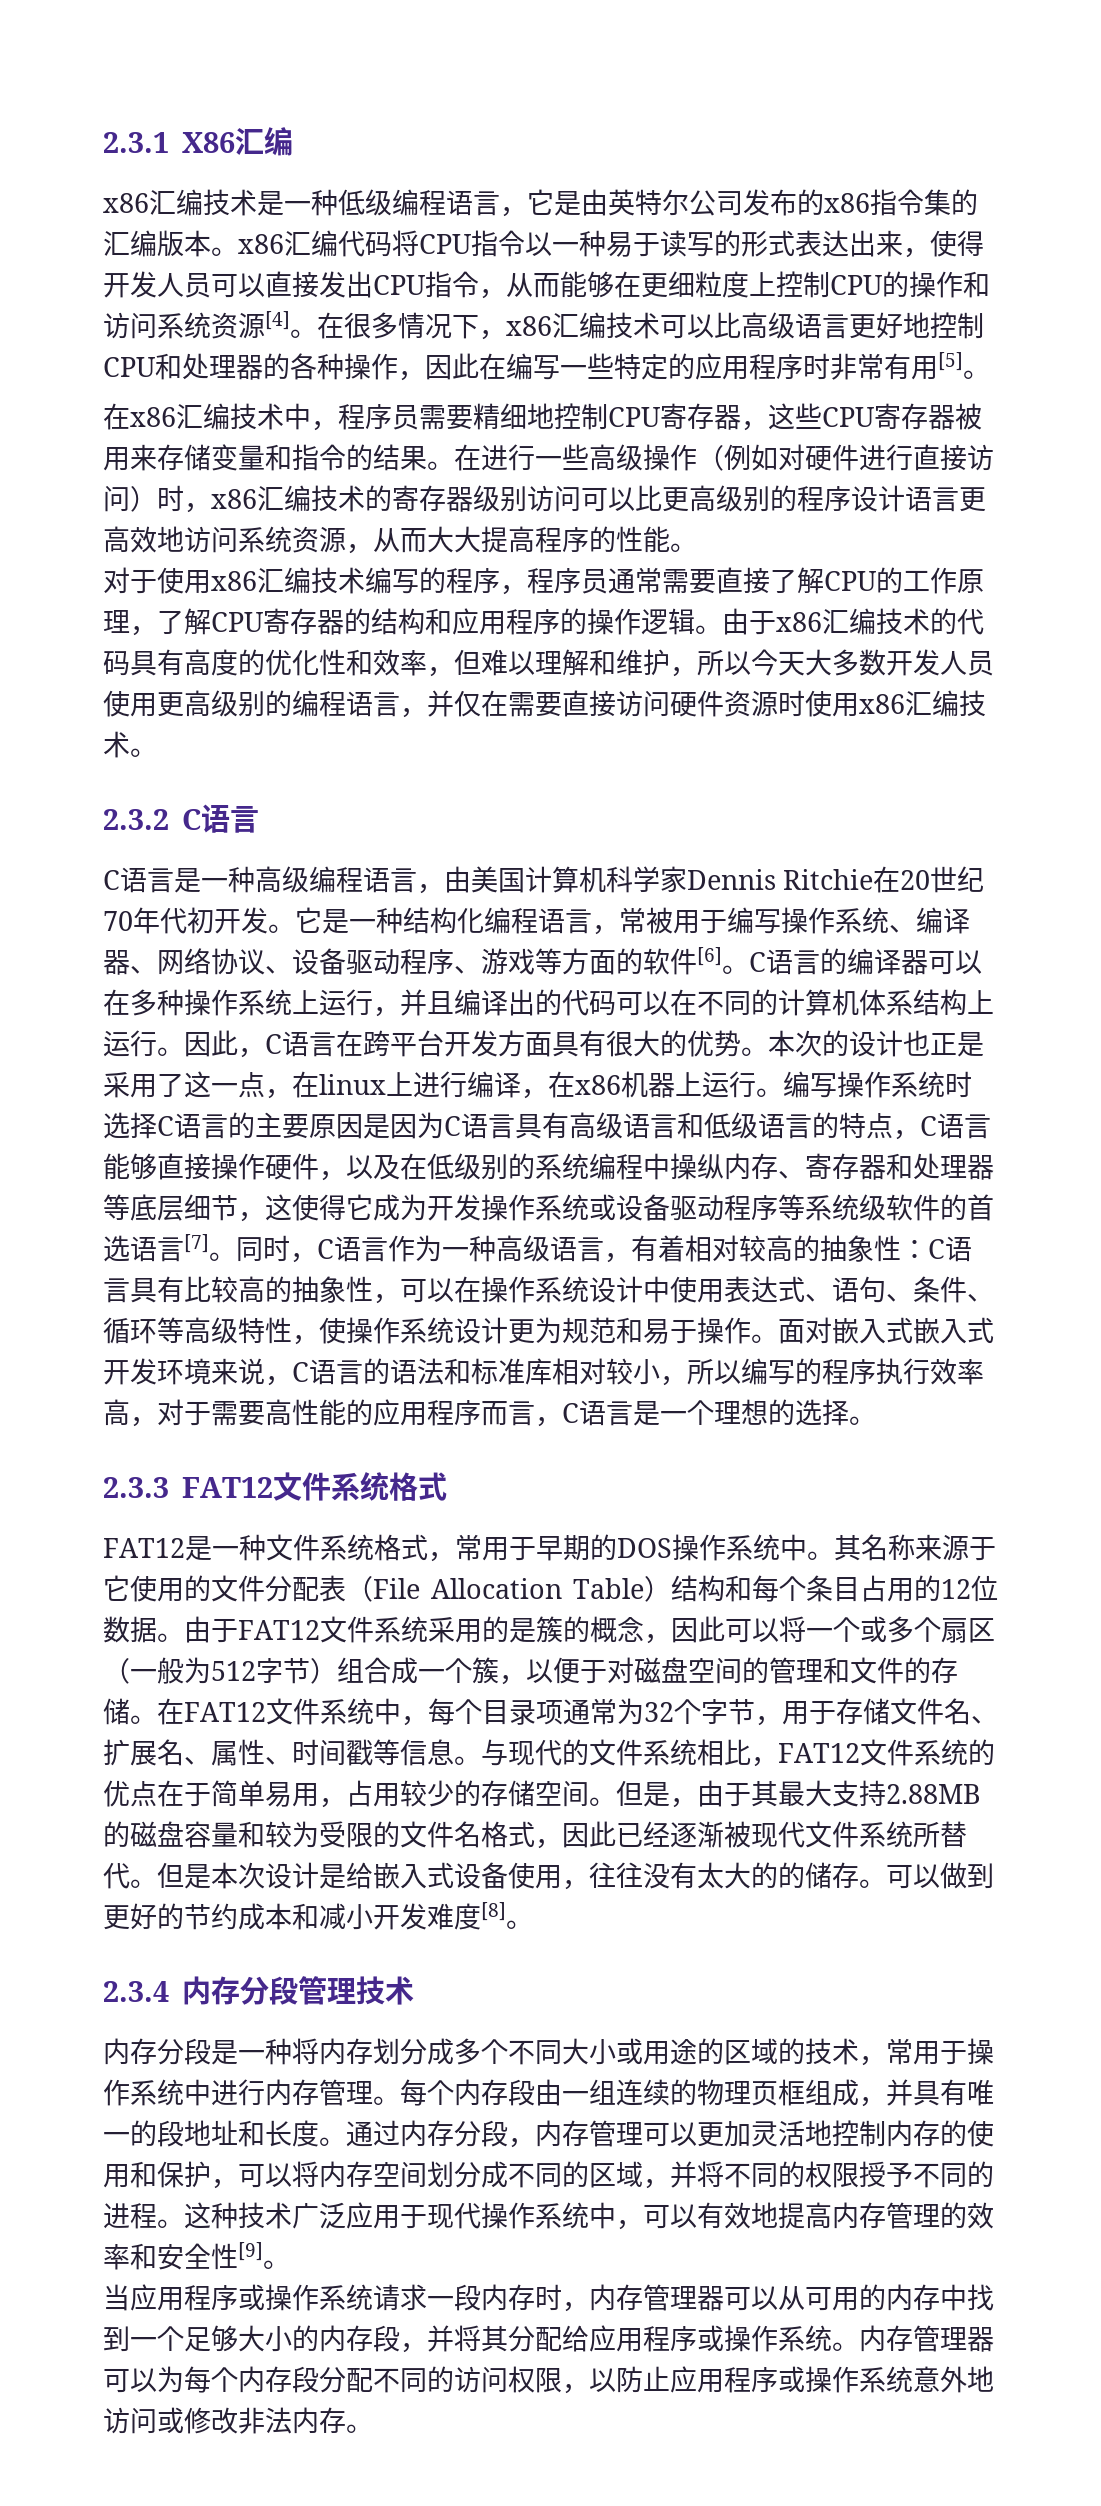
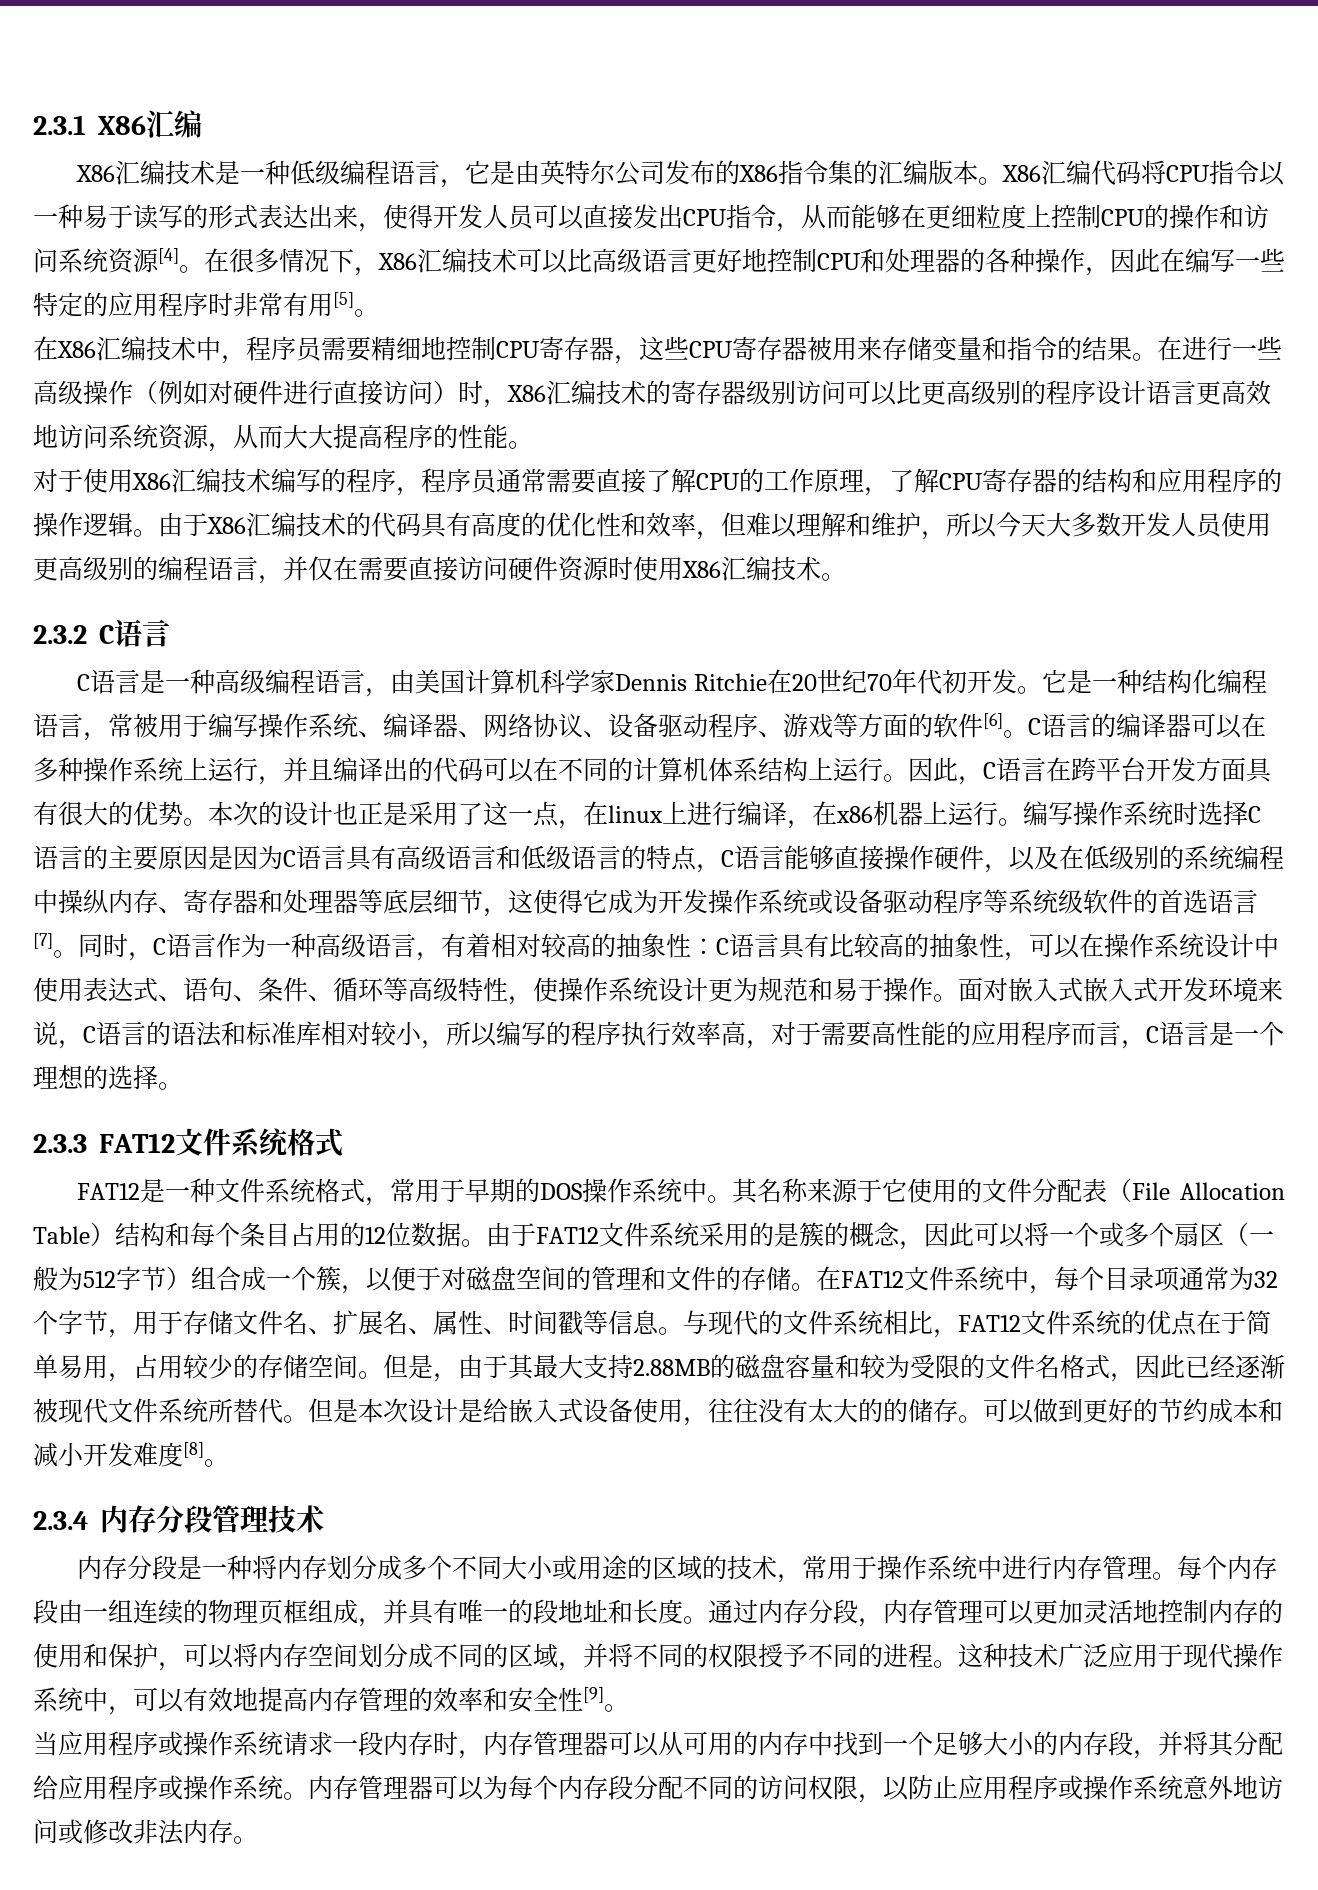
[103,193,149,213] x86 -> [76,165,116,182] X86
[824,193,870,213] x86 -> [739,165,779,182] X86
[238,234,284,254] x86 -> [1002,165,1042,182] X86
[506,316,552,336] x86 -> [378,253,417,270] X86
[130,407,176,427] x86 -> [57,341,96,358] X86
[211,489,257,509] x86 -> [507,385,546,402] X86
[211,571,257,591] x86 -> [132,473,171,490] X86
[776,612,822,632] x86 -> [207,517,246,534] X86
[859,694,905,714] x86 -> [682,561,721,578] X86

